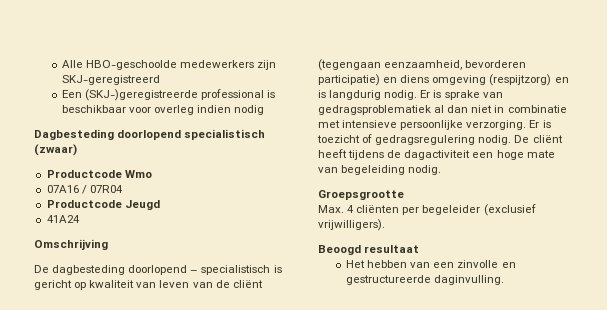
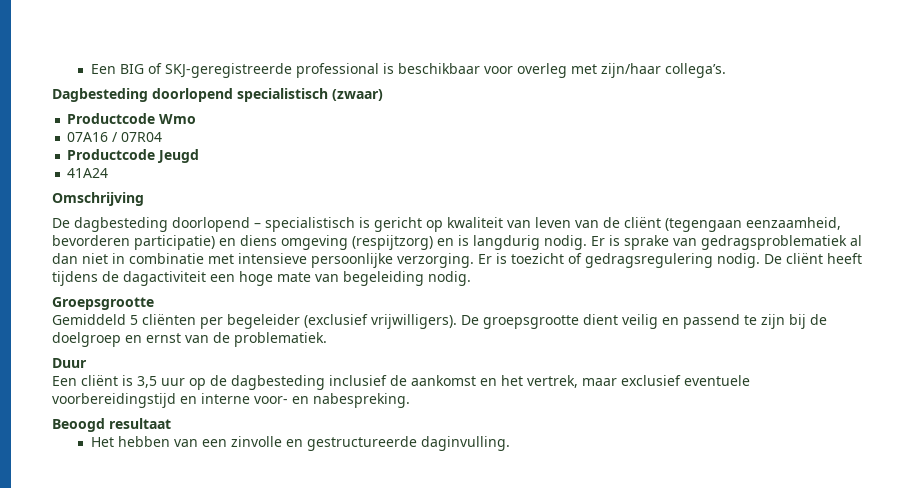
[62,60,277,70] [62,75,161,85] [62,89,199,101] Alle HBO-geschoolde medewerkers zijn SKJ-geregistreerd // Een (SKJ-)geregistreerde -> [90,63,292,78] Een BIG of SKJ-geregistreerde
[197,105,265,115] indien nodig -> [570,63,726,78] met zijn/haar collega’s.
[318,205,355,213] Max. 4 -> [52,314,138,325] Gemiddeld 5
(385, 225) none -> [461,314,827,329] [52,332,327,347] [52,358,87,368] [52,375,750,390] [52,393,410,408] De groepsgrootte dient veilig en passend te zijn bij de doelgroep en ernst van de problematiek. // Duur // Een cliënt is 3,5 uur op de dagbesteding inclusief de aankomst en het vertrek, maar exclusief eventuele voorbereidingstijd en interne voor- en nabespreking.

